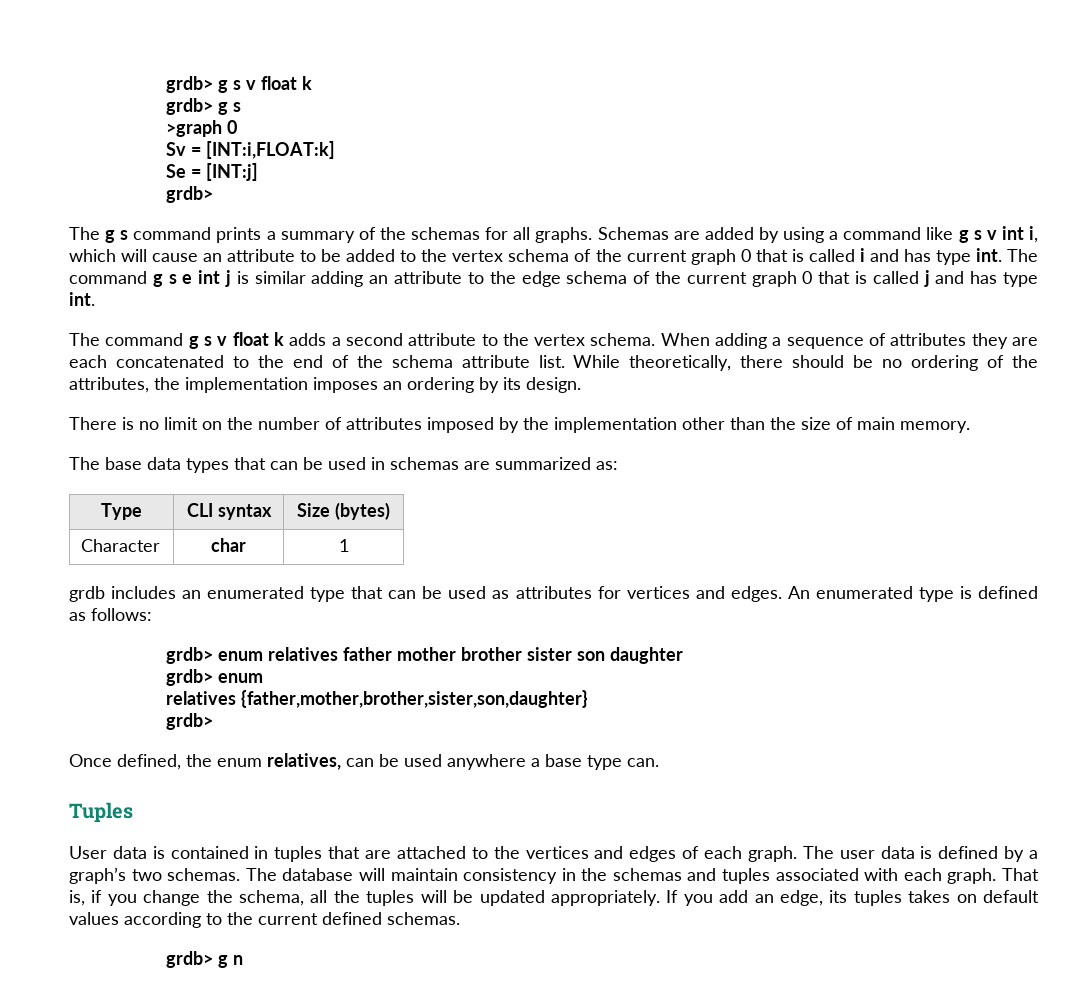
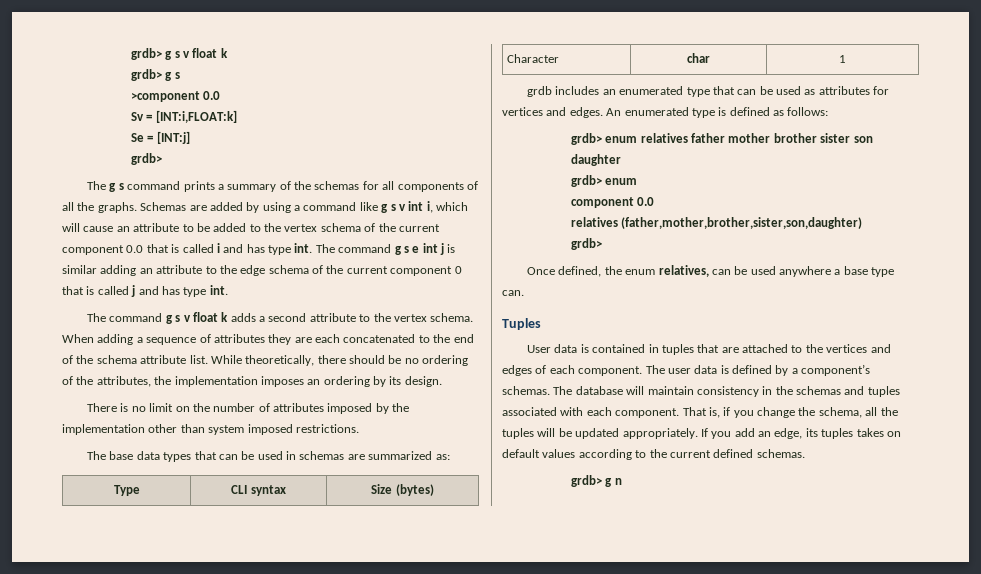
[165,120,237,137] >graph 0 -> [130,91,221,102] >component 0.0
(531, 233) none -> [397,181,478,192] [62,202,95,211] components of all the
[690,249,751,265] graph 0 -> [62,245,144,255] component 0.0
[751,271,797,287] graph -> [390,266,453,276] component
[770,417,970,433] the size of main memory. -> [208,424,359,435] system imposed restrictions.
[165,690,588,708] // relatives {father,mother,brother,sister,son,daughter} -> [570,197,655,208] [570,217,863,229] // component 0.0 // relatives (father,mother,brother,sister,son,daughter)
[747,846,797,862] graph. -> [578,366,643,376] component.
[69,867,162,884] graph’s two -> [801,364,871,376] component’s
[947,868,997,884] graph. -> [615,408,680,418] component.

